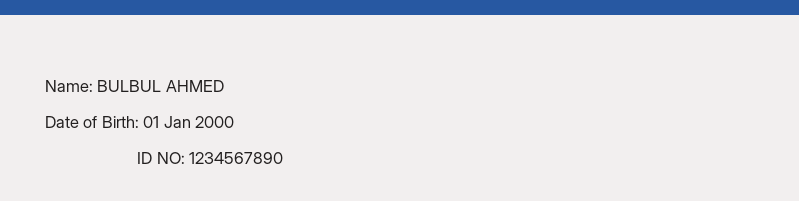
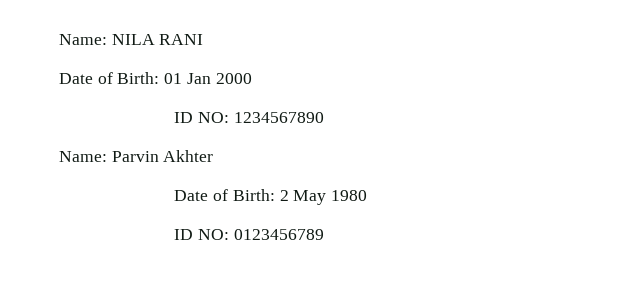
[45,80,224,92] Name: BULBUL AHMED -> [59,34,204,45] Name: NILA RANI
(284, 158) none -> [59,150,214,162] [174,189,368,205] [174,229,324,240] // Name: Parvin Akhter // Date of Birth: 2 May 1980 // ID NO: 0123456789

